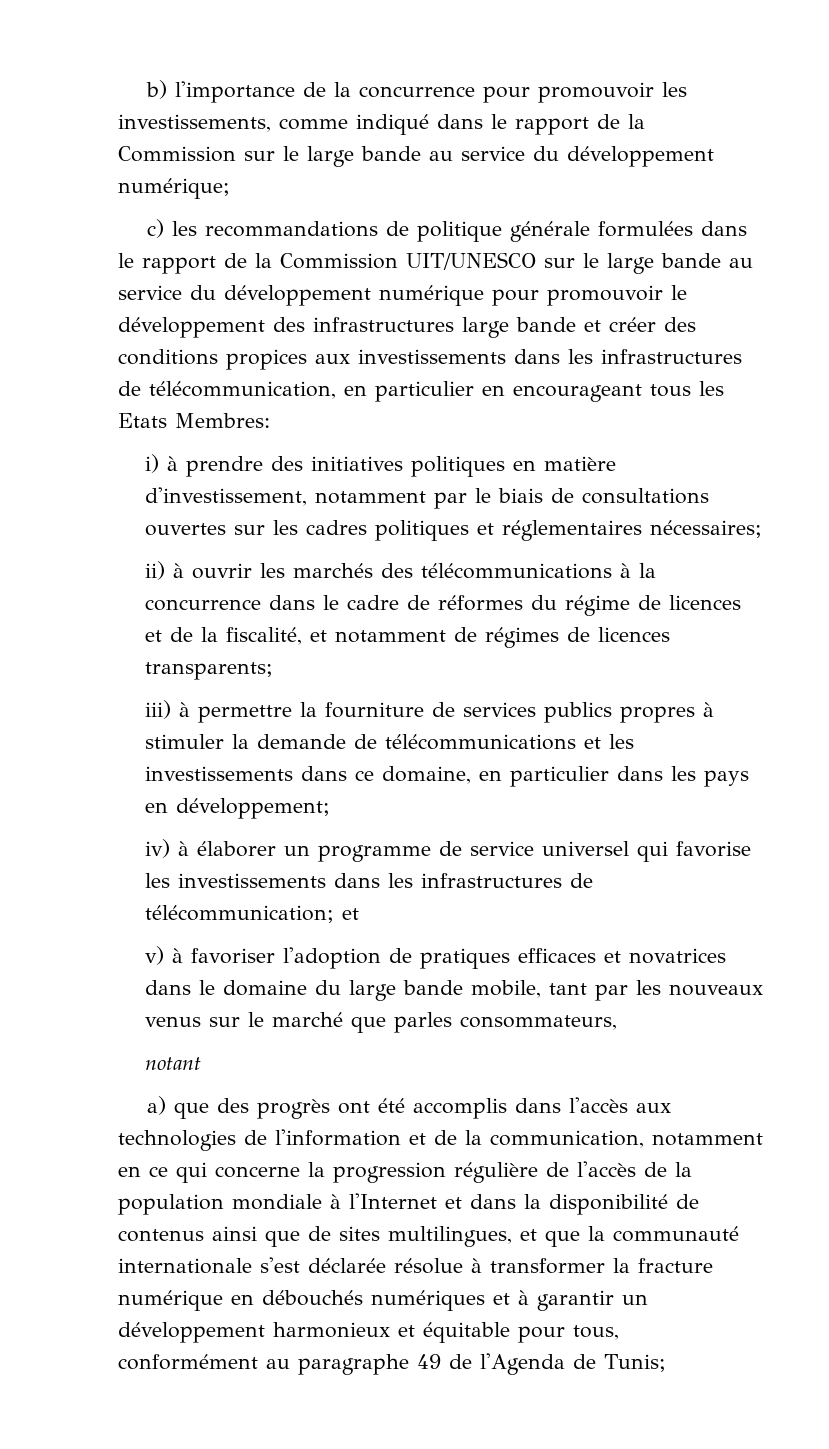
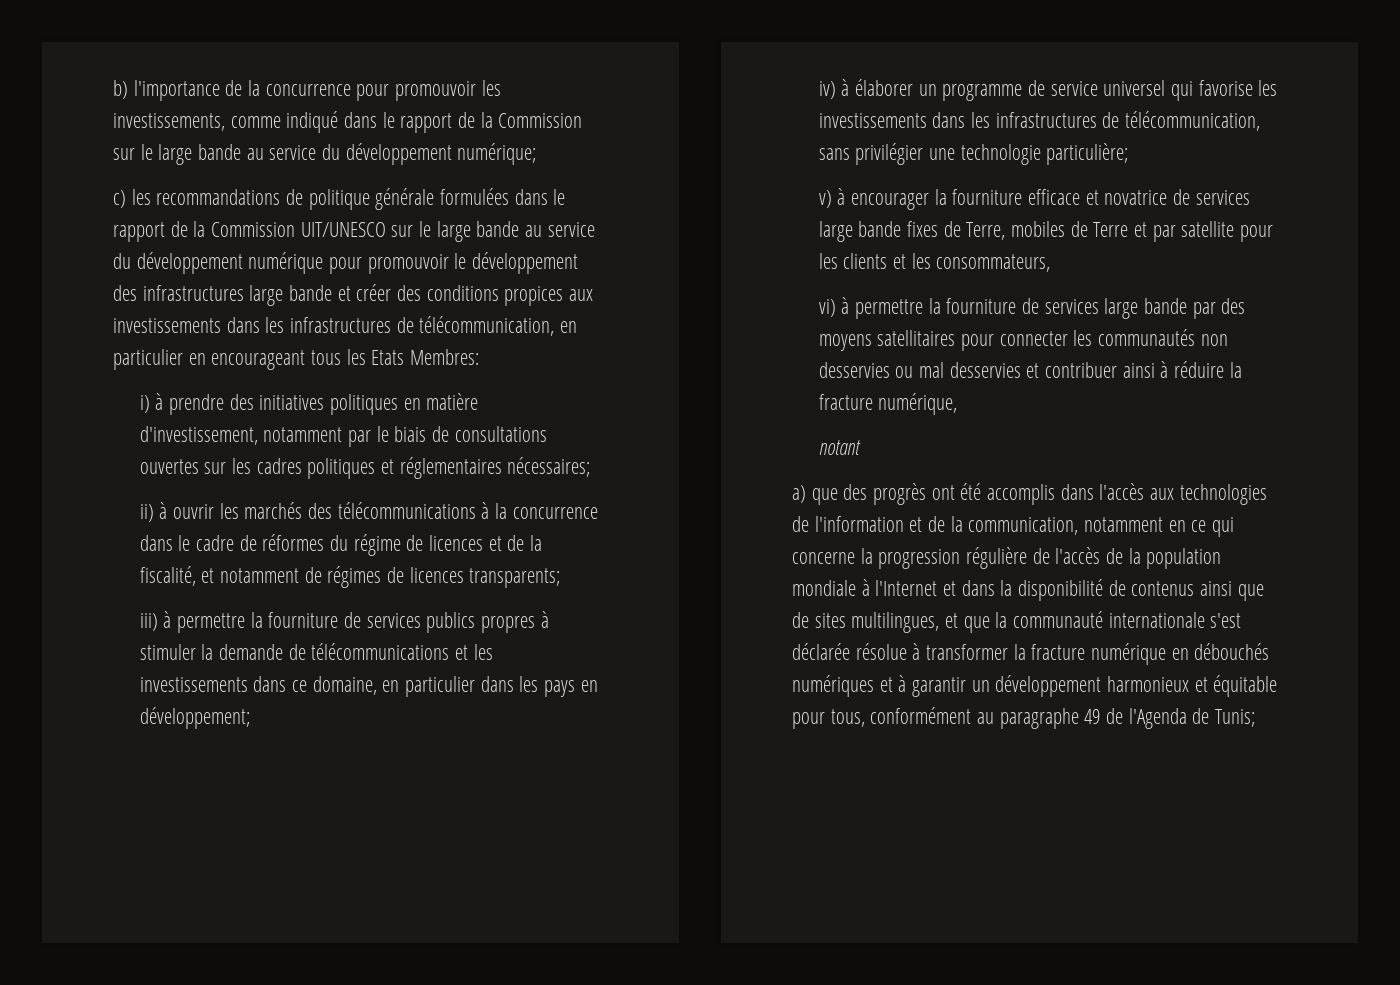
[144,905,359,923] [144,946,726,969] [144,980,763,1001] [144,1012,617,1033] télécommunication; et // v) à favoriser l'adoption de pratiques efficaces et novatrices dans le domaine du large bande mobile, tant par les nouveaux venus sur le marché que parles consommateurs, -> [1125,111,1261,131] [818,143,1129,165] [818,188,1250,210] [818,221,1274,242] [818,253,1051,272] [818,297,1246,319] [818,329,1228,351] [818,361,1242,378] [818,393,958,415] télécommunication, sans privilégier une technologie particulière; // v) à encourager la fourniture efficace et novatrice de services large bande fixes de Terre, mobiles de Terre et par satellite pour les clients et les consommateurs, // vi) à permettre la fourniture de services large bande par des moyens satellitaires pour connecter les communautés non desservies ou mal desservies et contribuer ainsi à réduire la fracture numérique,

